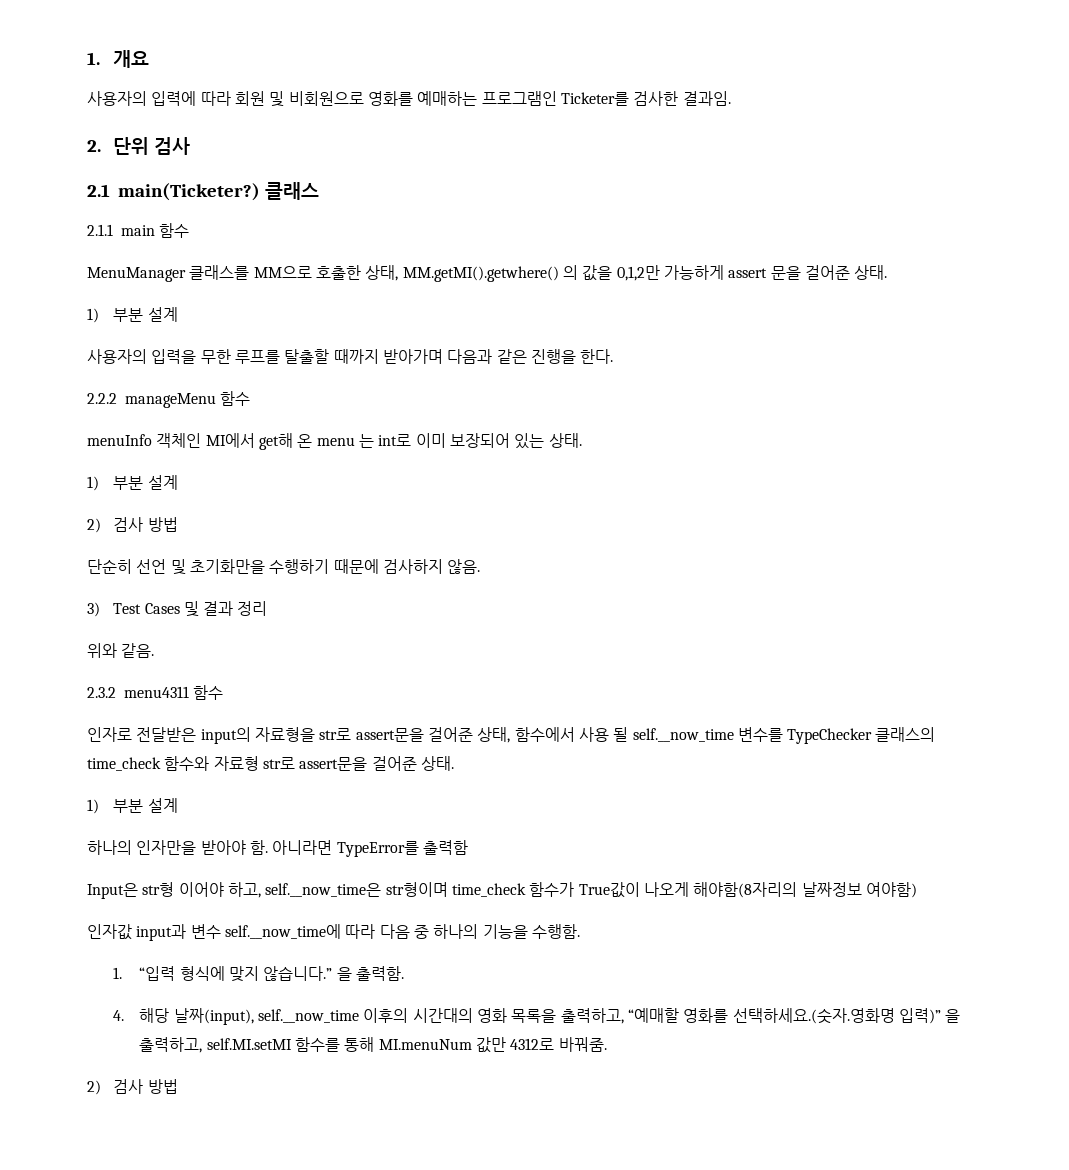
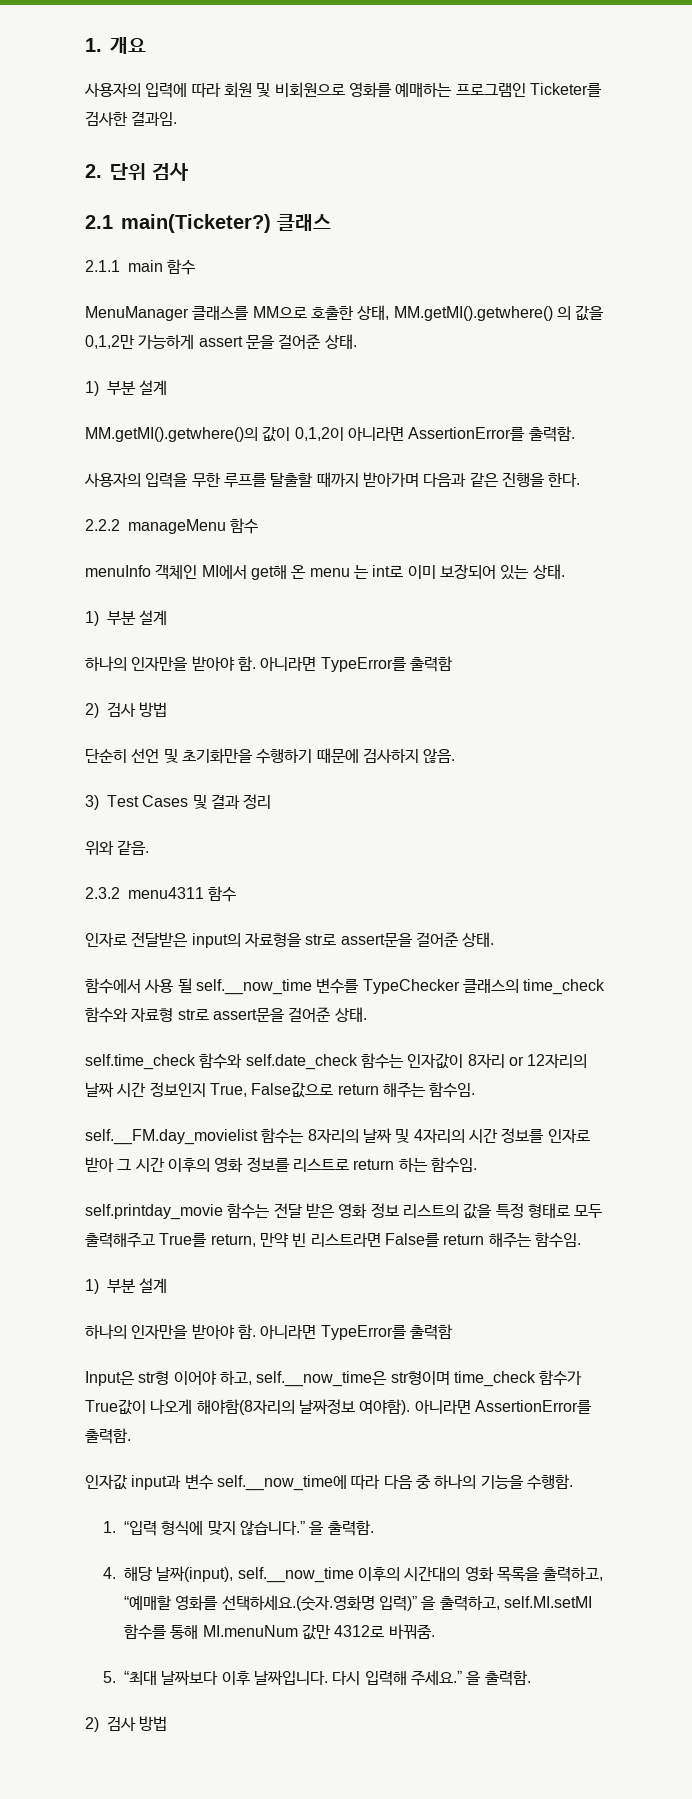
(178, 314) none -> [85,426,575,442] // MM.getMI().getwhere()의 값이 0,1,2이 아니라면 AssertionError를 출력함.
(178, 482) none -> [85,656,453,672] // 하나의 인자만을 받아야 함. 아니라면 TypeError를 출력함
[477,727,511,743] 상태, -> [462,932,495,947] 상태. //
(454, 763) none -> [85,1053,588,1070] [85,1082,476,1098] [85,1128,590,1145] [85,1157,477,1173] [85,1203,603,1220] [85,1232,581,1248] // self.time_check 함수와 self.date_check 함수는 인자값이 8자리 or 12자리의 날짜 시간 정보인지 True, False값으로 return 해주는 함수임. // self.__FM.day_movielist 함수는 8자리의 날짜 및 4자리의 시간 정보를 인자로 받아 그 시간 이후의 영화 정보를 리스트로 return 하는 함수임. // self.printday_movie 함수는 전달 받은 영화 정보 리스트의 값을 특정 형태로 모두 출력해주고 True를 return, 만약 빈 리스트라면 False를 return 해주는 함수임.
[865,882,917,898] 여야함) -> [359,1399,592,1415] [85,1428,131,1444] 여야함). 아니라면 AssertionError를 출력함.
(607, 1044) none -> [103,1670,531,1686] // 5. “최대 날짜보다 이후 날짜입니다. 다시 입력해 주세요.” 을 출력함.

